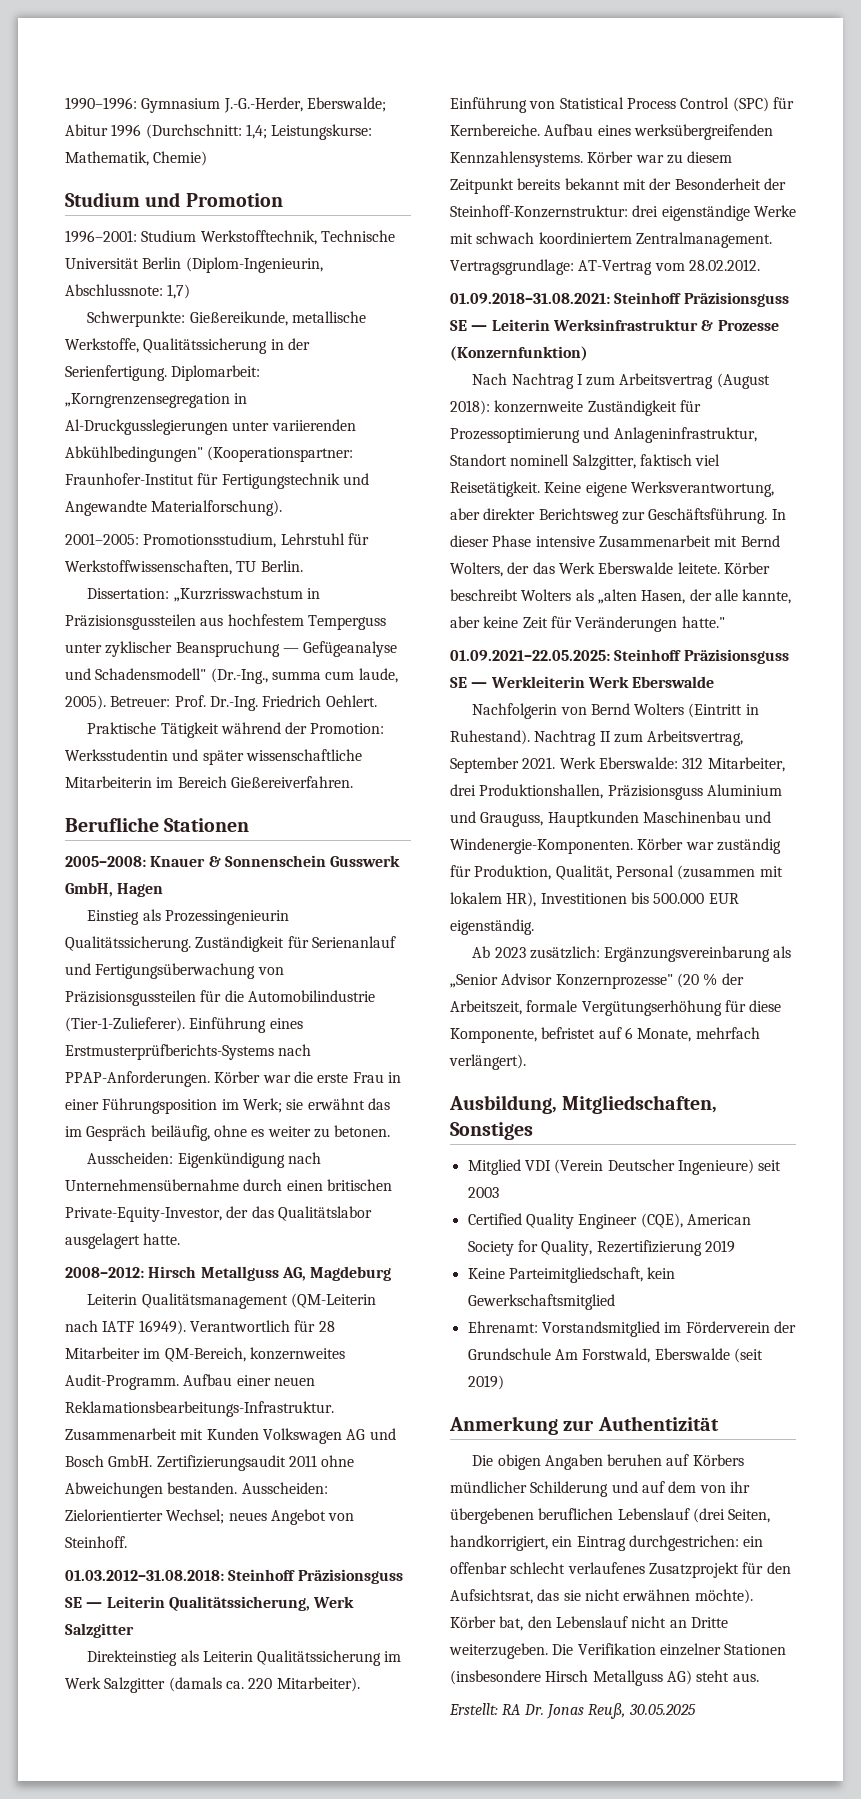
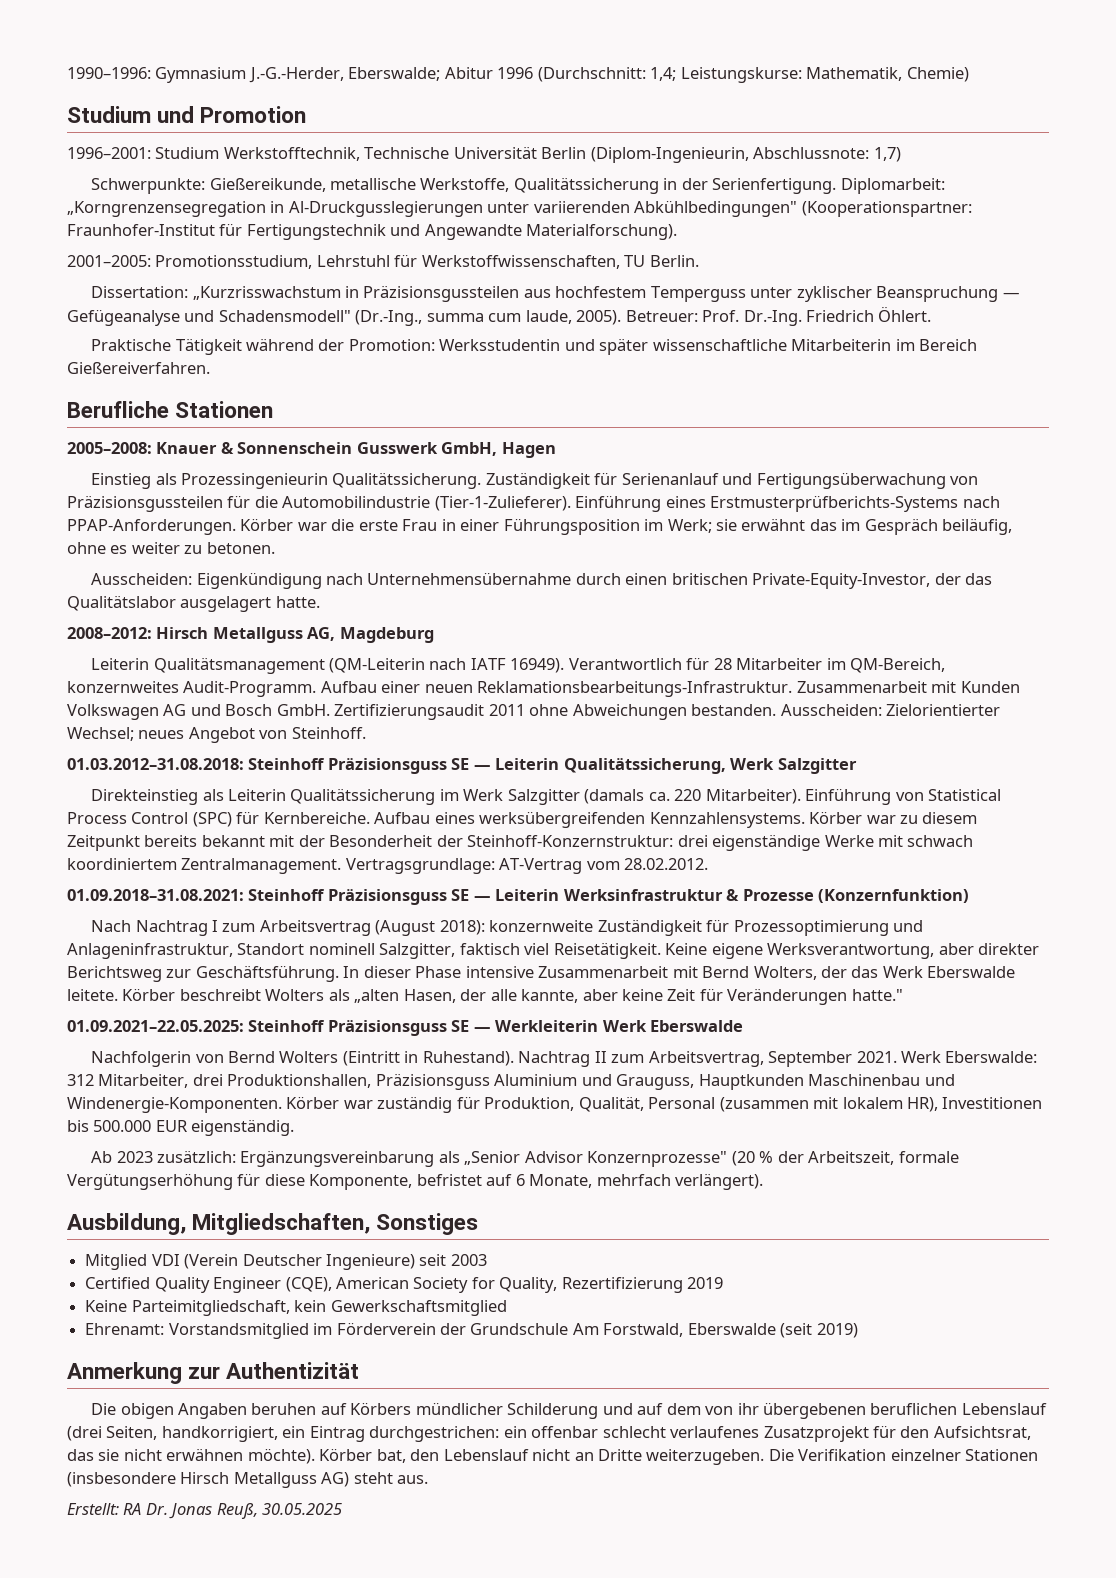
[325,695,377,707] Oehlert. -> [878,306,932,322] Öhlert.

